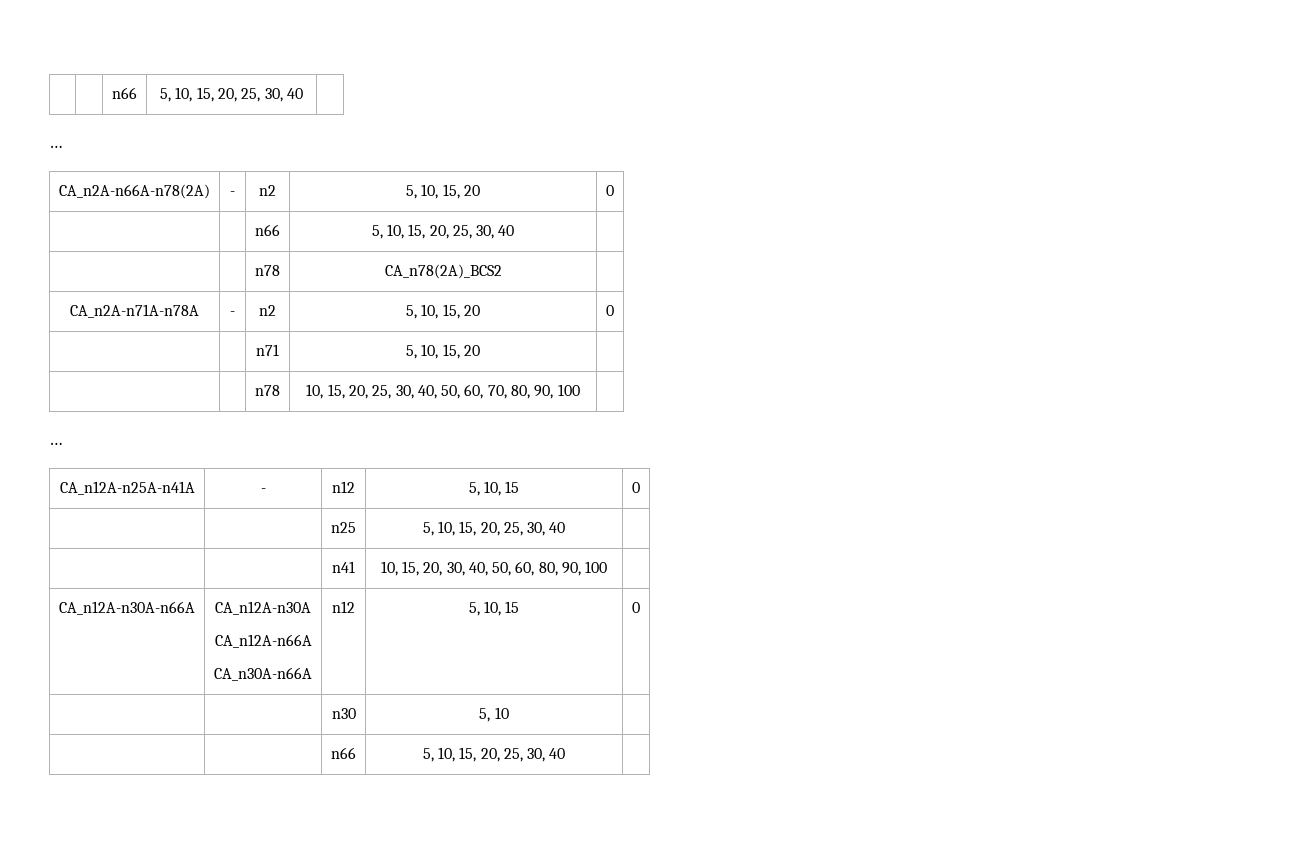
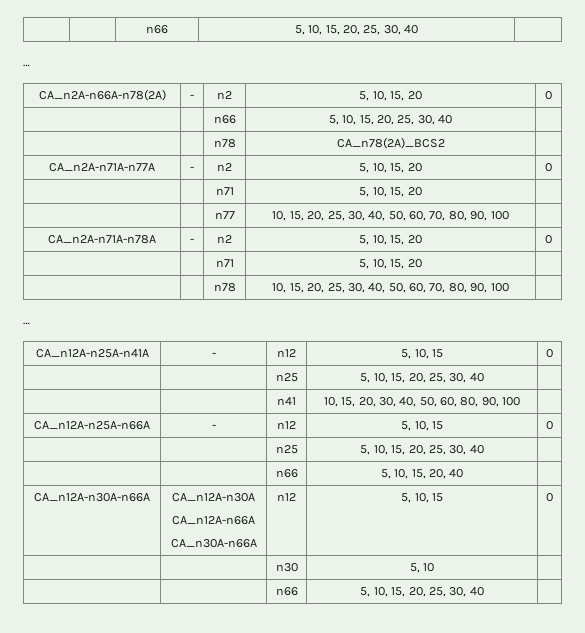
(502, 271) none -> [49,163,155,172] [190,166,194,171] [217,163,232,171] [359,163,422,173] [545,163,552,172] [215,187,234,195] [359,187,422,197] [214,211,235,219] [272,211,509,221] // CA_n2A-n71A-n77A | - | n2 | 5, 10, 15, 20 | 0 // | | n71 | 5, 10, 15, 20 | // | | n77 | 10, 15, 20, 25, 30, 40, 50, 60, 70, 80, 90, 100 |
(608, 567) none -> [34,421,150,430] [211,424,216,429] [277,421,296,429] [401,421,443,431] [546,421,553,430] [275,445,298,454] [360,445,484,455] [275,469,298,478] [380,469,464,479] // CA_n12A-n25A-n66A | - | n12 | 5, 10, 15 | 0 // | | n25 | 5, 10, 15, 20, 25, 30, 40 | // | | n66 | 5, 10, 15, 20, 40 |

